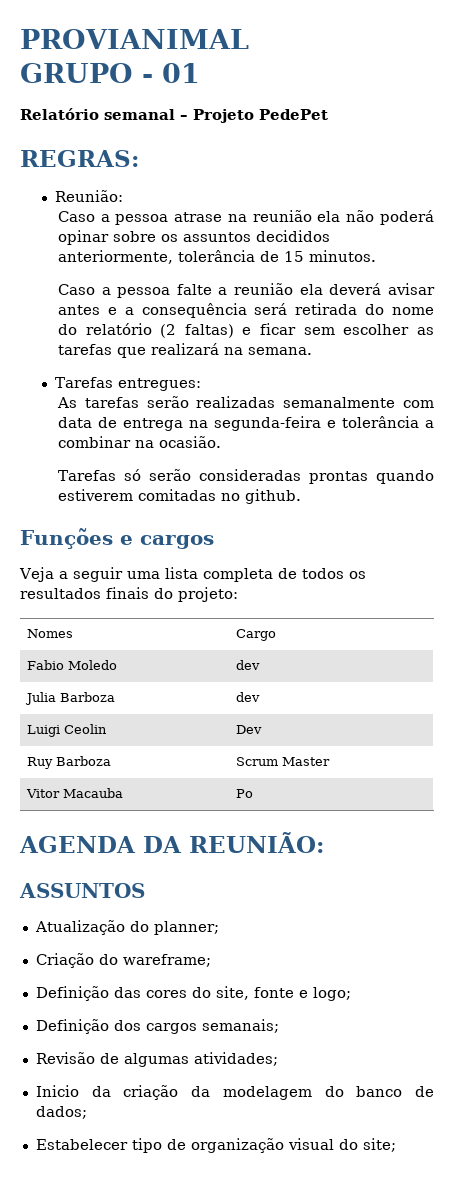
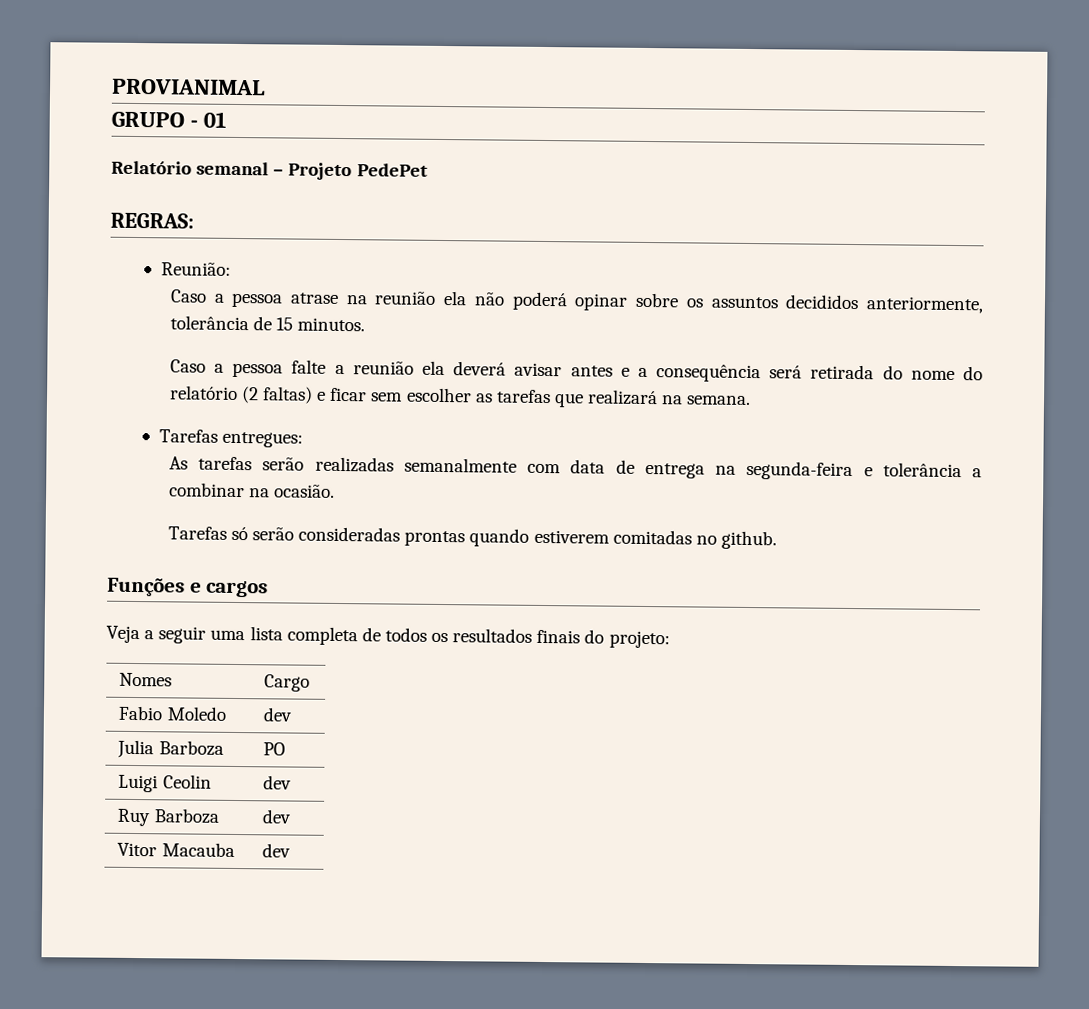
[235,692,260,702] dev -> [263,742,286,756] PO
[235,725,262,734] Dev -> [263,775,293,790] dev
[235,757,330,766] Scrum Master -> [262,809,293,824] dev
[235,789,253,798] [19,832,324,853] [19,883,145,898] [34,920,219,935] [35,953,211,968] [35,986,351,1001] [35,1019,279,1034] [35,1052,278,1067] [35,1085,435,1100] [35,1106,87,1119] [35,1138,396,1153] Po // AGENDA DA REUNIÃO: // ASSUNTOS // Atualização do planner; // Criação do wareframe; // Definição das cores do site, fonte e logo; // Definição dos cargos semanais; // Revisão de algumas atividades; // Inicio da criação da modelagem do banco de dados; // Estabelecer tipo de organização visual do site; -> [262,843,292,858] dev

